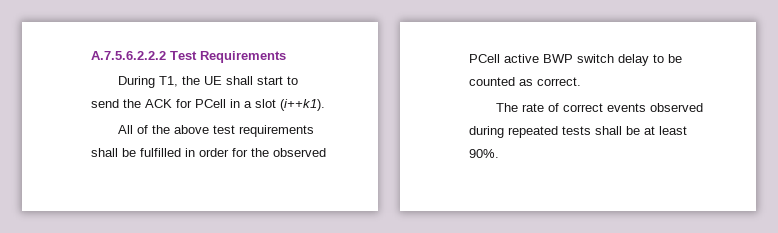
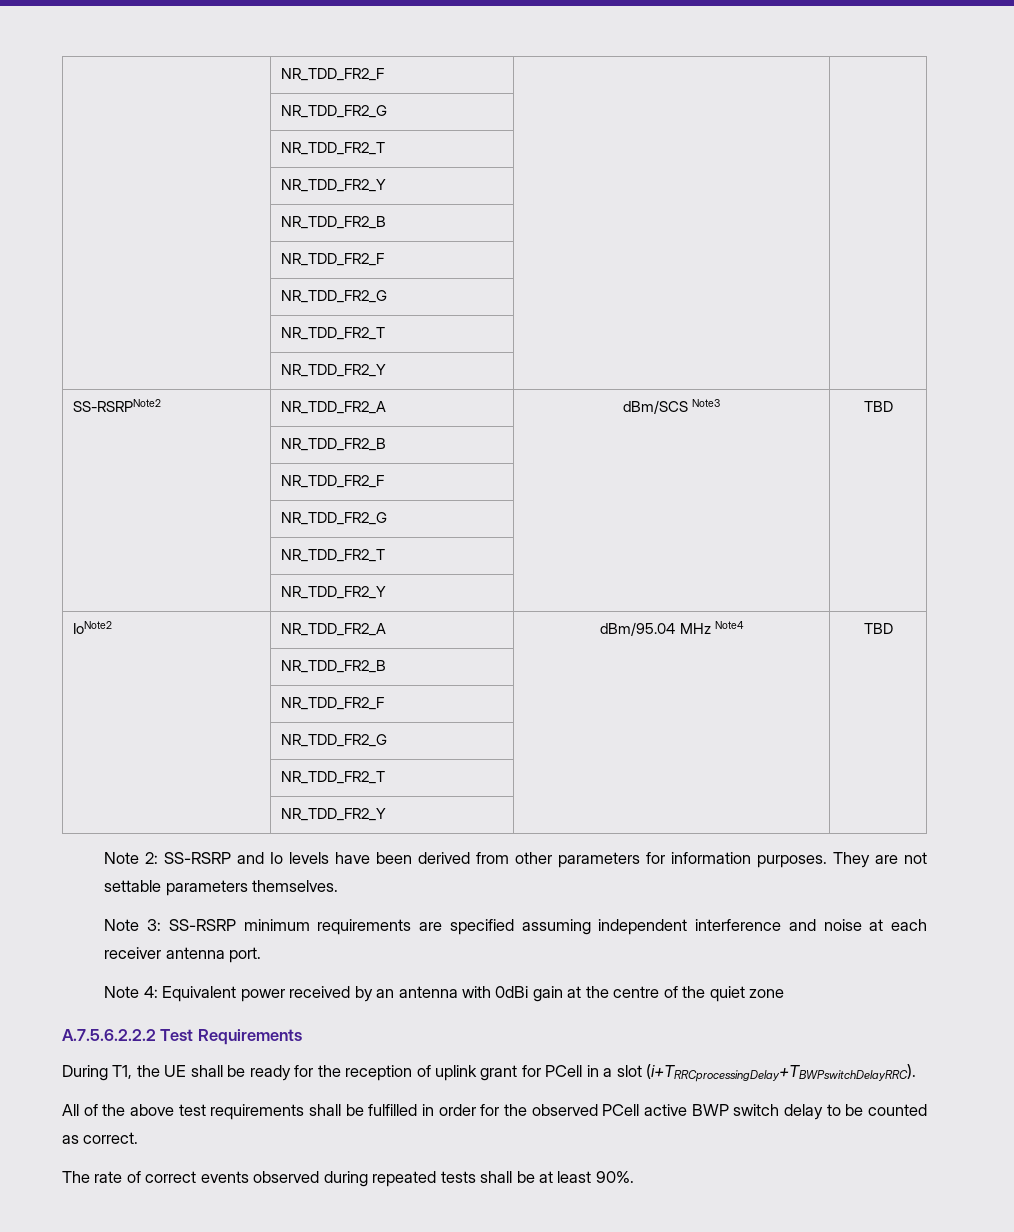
(91, 55) none -> [280,68,384,81] [280,105,387,118] [280,142,385,155] [280,179,386,192] [280,216,386,229] [280,253,384,266] [280,290,387,303] [280,327,385,340] [280,364,386,377] [72,399,161,412] [280,401,386,414] [622,399,721,414] [863,401,893,412] [280,438,386,451] [280,475,384,488] [280,512,387,525] [280,549,385,562] [280,586,386,599] [72,621,112,634] [280,623,386,636] [600,621,744,636] [863,623,893,634] [280,660,386,673] [280,697,384,710] [280,734,387,747] [280,771,385,784] [280,808,386,821] [104,852,928,868] [104,880,339,896] [104,919,928,935] [104,947,262,963] [104,986,785,1002] | NR_TDD_FR2_F | | // | NR_TDD_FR2_G | | // | NR_TDD_FR2_T | | // | NR_TDD_FR2_Y | | // | NR_TDD_FR2_B | | // | NR_TDD_FR2_F | | // | NR_TDD_FR2_G | | // | NR_TDD_FR2_T | | // | NR_TDD_FR2_Y | | // SS-RSRPNote2 | NR_TDD_FR2_A | dBm/SCS Note3 | TBD // | NR_TDD_FR2_B | | // | NR_TDD_FR2_F | | // | NR_TDD_FR2_G | | // | NR_TDD_FR2_T | | // | NR_TDD_FR2_Y | | // IoNote2 | NR_TDD_FR2_A | dBm/95.04 MHz Note4 | TBD // | NR_TDD_FR2_B | | // | NR_TDD_FR2_F | | // | NR_TDD_FR2_G | | // | NR_TDD_FR2_T | | // | NR_TDD_FR2_Y | | // Note 2: SS-RSRP and Io levels have been derived from other parameters for information purposes. They are not settable parameters themselves. // Note 3: SS-RSRP minimum requirements are specified assuming independent interference and noise at each receiver antenna port. // Note 4: Equivalent power received by an antenna with 0dBi gain at the centre of the quiet zone //
[256,76,298,85] [91,99,172,108] start to send the ACK -> [227,1065,518,1081] be ready for the reception of uplink grant
[280,99,325,111] (i++k1). -> [646,1064,917,1082] (i+TRRCprocessingDelay+TBWPswitchDelayRRC).

